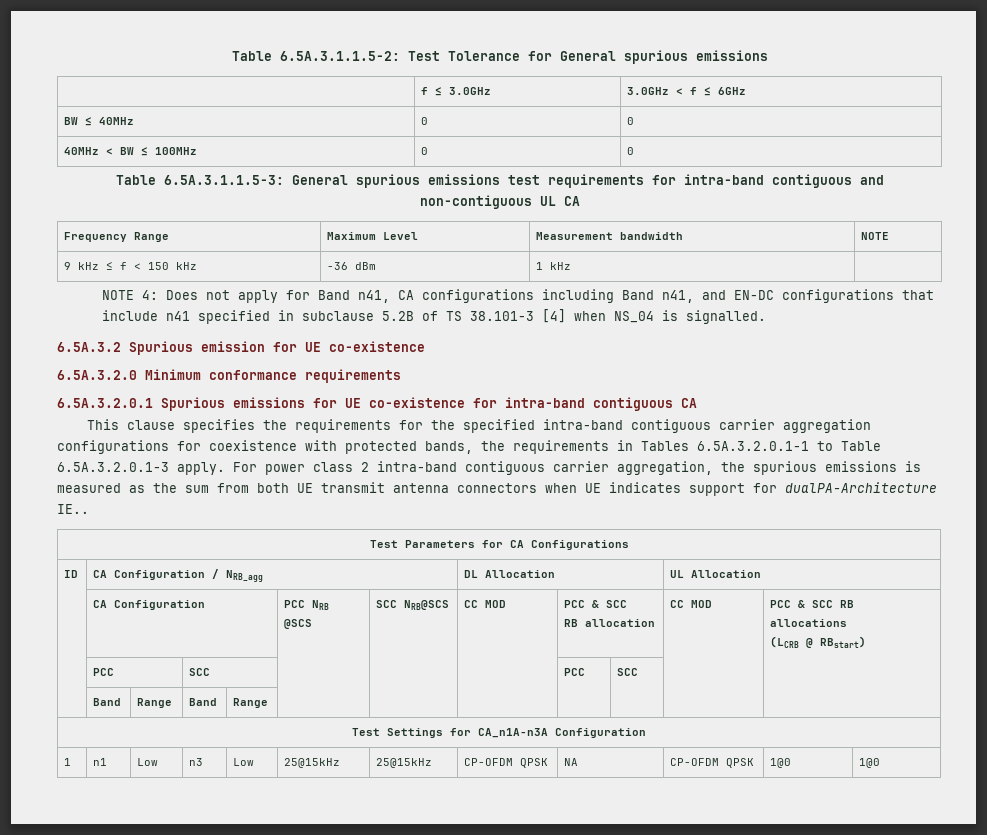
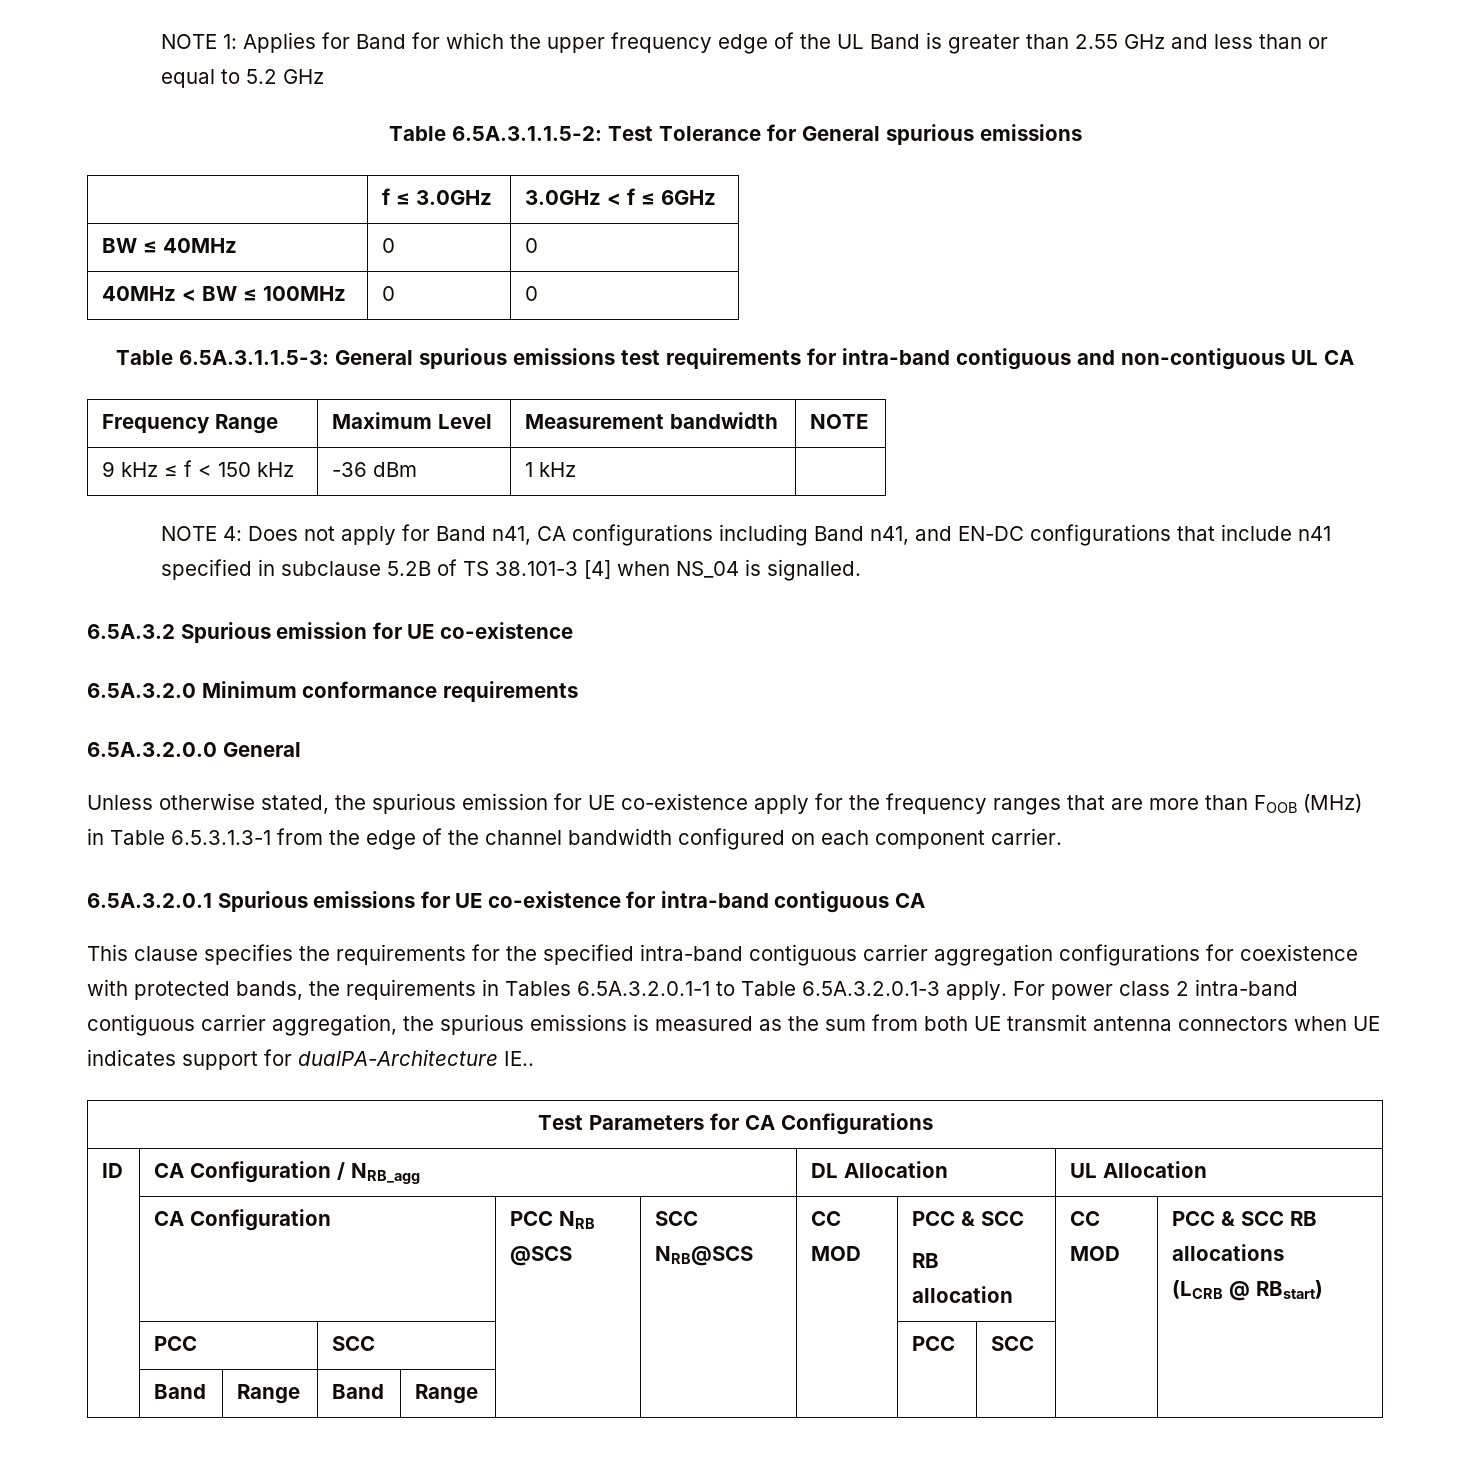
(231, 56) none -> [161,32,1329,54] [161,69,325,88] NOTE 1: Applies for Band for which the upper frequency edge of the UL Band is greater than 2.55 GHz and less than or equal to 5.2 GHz //
(401, 376) none -> [87,742,301,757] [87,793,1362,815] [87,828,1062,850] // 6.5A.3.2.0.0 General // Unless otherwise stated, the spurious emission for UE co-existence apply for the frequency ranges that are more than FOOB (MHz) in Table 6.5.3.1.3-1 from the edge of the channel bandwidth configured on each component carrier.
[352,728,646,738] [63,758,71,766] [92,758,107,766] [136,758,158,766] [188,758,203,766] [232,758,254,766] [283,758,340,768] [375,758,432,768] [463,758,548,768] [563,758,578,766] [669,758,754,768] [769,758,791,768] [858,758,880,768] // Test Settings for CA_n1A-n3A Configuration // 1 | n1 | Low | n3 | Low | 25@15kHz | 25@15kHz | CP-OFDM QPSK | NA | CP-OFDM QPSK | 1@0 | 1@0 -> (479, 1394) none

